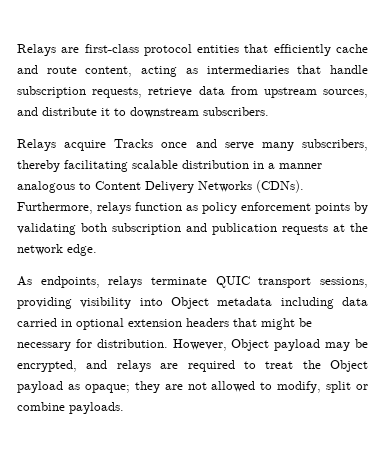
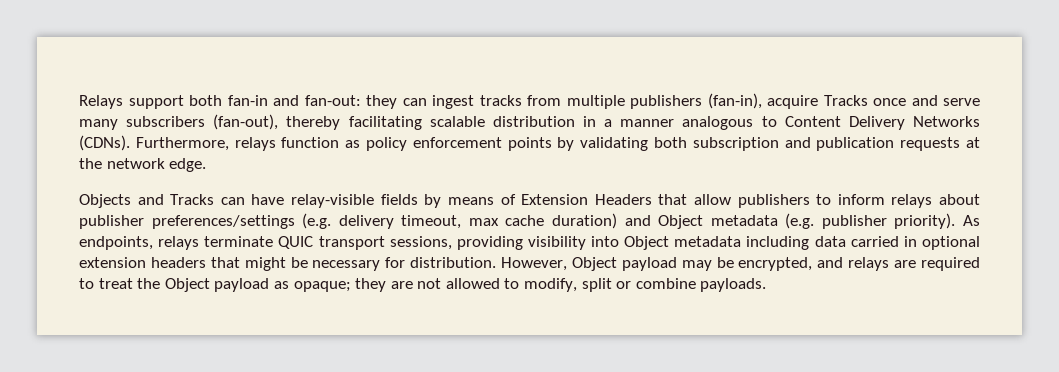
[17,44,368,56] [17,65,368,77] [17,86,368,98] [17,107,269,118] [17,139,56,151] Relays are first-class protocol entities that efficiently cache and route content, acting as intermediaries that handle subscription requests, retrieve data from upstream sources, and distribute it to downstream subscribers. // Relays -> [79,93,762,109] Relays support both fan-in and fan-out: they can ingest tracks from multiple publishers (fan-in),
[302,139,368,151] subscribers, -> [126,114,279,130] subscribers (fan-out),
(97, 250) none -> [79,194,980,208] [79,213,956,229] Objects and Tracks can have relay-visible fields by means of Extension Headers that allow publishers to inform relays about publisher preferences/settings (e.g. delivery timeout, max cache duration) and Object metadata (e.g. publisher priority).

